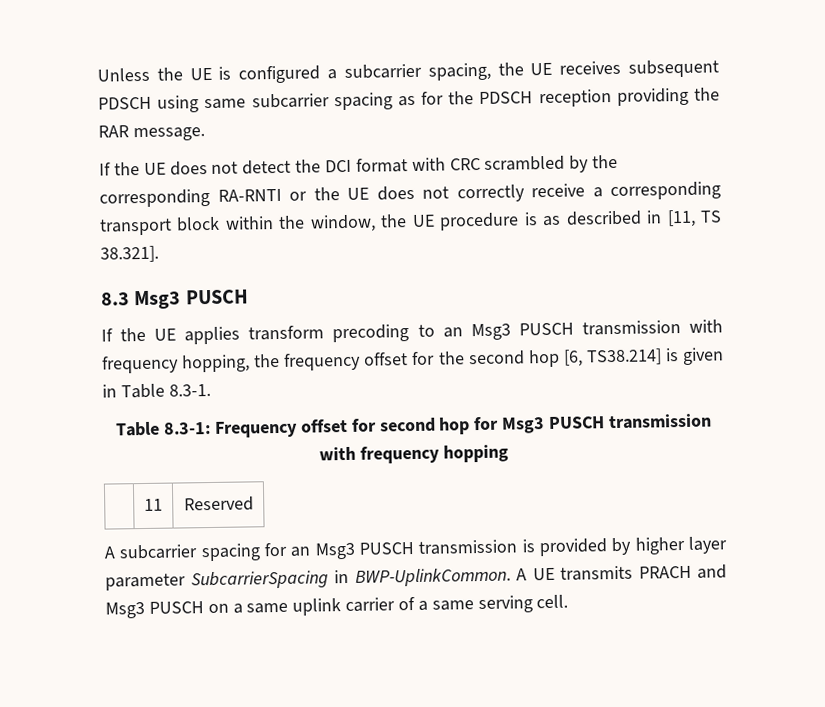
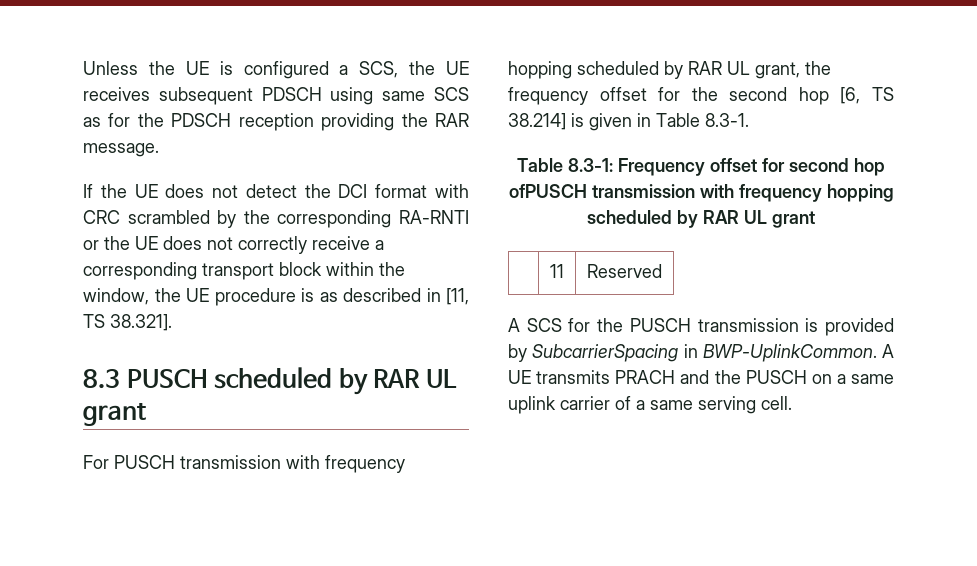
[343,62,491,81] subcarrier spacing, -> [359,61,399,78] SCS,
[251,92,393,111] subcarrier spacing -> [434,87,470,101] SCS
[134,289,248,310] [101,319,723,345] [102,354,251,374] Msg3 PUSCH // If the UE applies transform precoding to an Msg3 PUSCH transmission with frequency hopping, -> [126,367,458,395] [83,403,146,426] [83,455,405,473] [508,61,800,79] PUSCH scheduled by RAR UL grant // For PUSCH transmission with frequency hopping scheduled by RAR UL grant,
[585,348,662,366] TS38.214] -> [872,87,894,101] [508,113,566,130] TS 38.214]
[473,413,712,434] [319,444,509,464] [144,498,163,511] [183,496,254,512] [104,542,356,562] for Msg3 PUSCH transmission with frequency hopping // | 11 | Reserved // A subcarrier spacing for an Msg3 -> [508,184,894,202] [587,210,815,228] [550,264,564,278] [587,264,662,278] [508,318,624,332] ofPUSCH transmission with frequency hopping scheduled by RAR UL grant // | 11 | Reserved // A SCS for the
[634,536,727,555] [105,573,186,591] higher layer parameter -> (527, 353) none
[105,602,145,619] Msg3 -> [714,370,741,384] the

